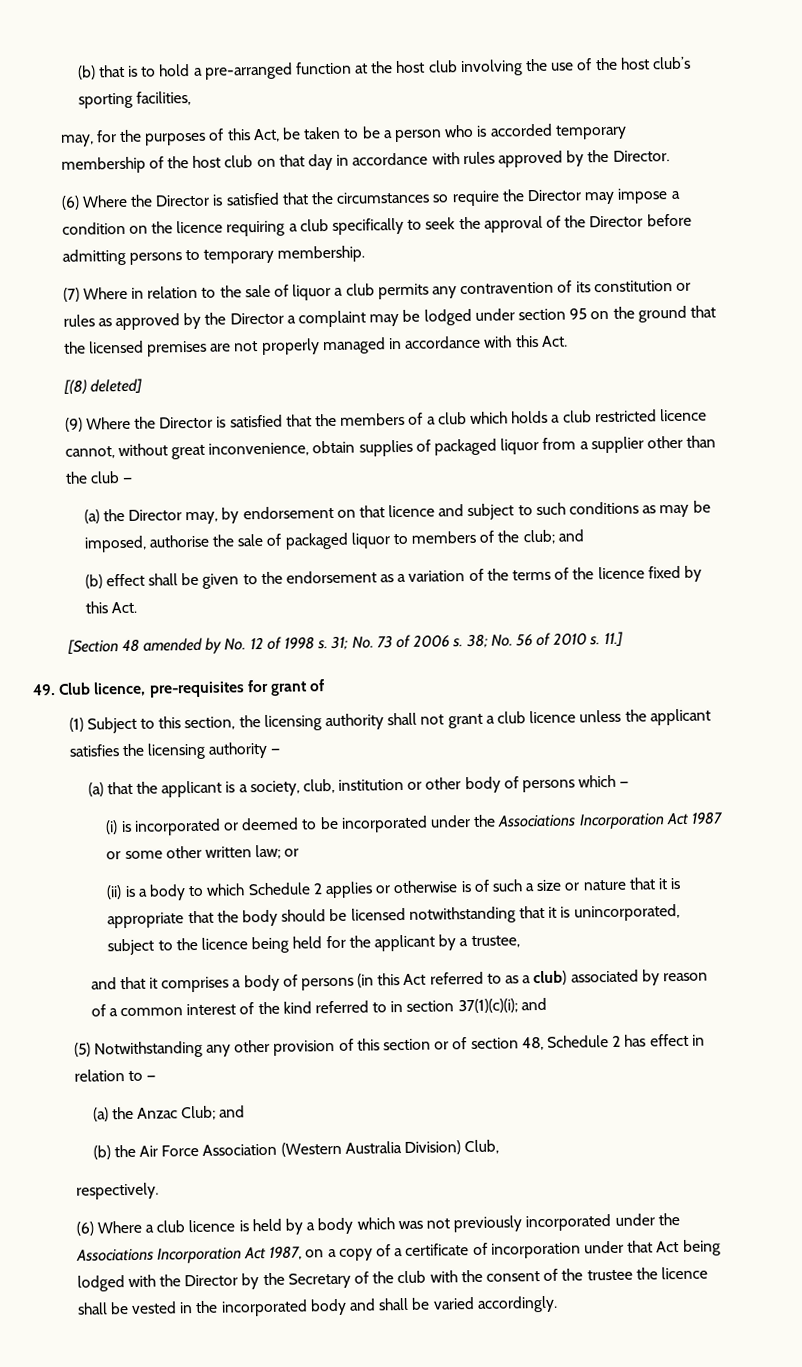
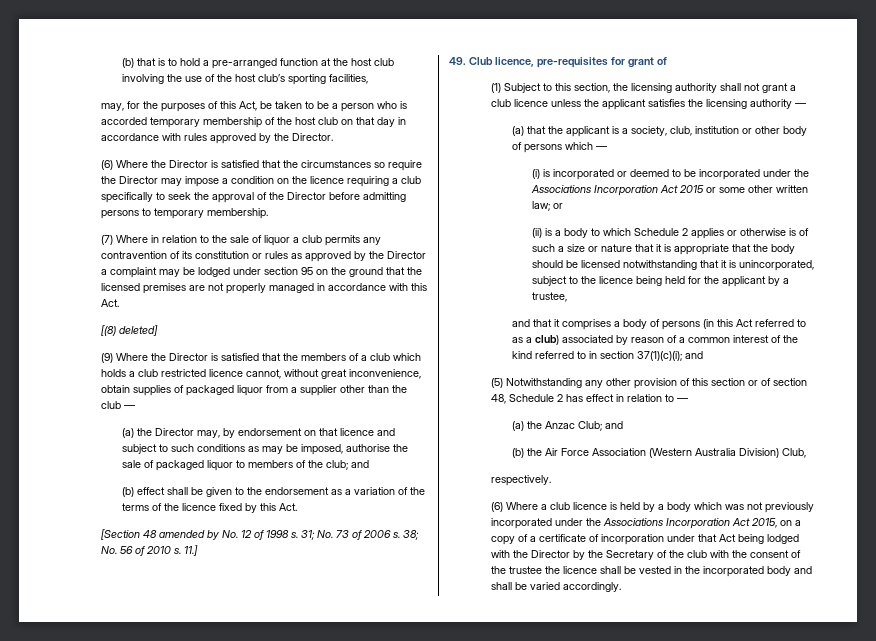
[690,811,724,825] 1987 -> [679,185,705,193] 2015
[269,1245,303,1260] 1987, -> [750,518,777,528] 2015,

